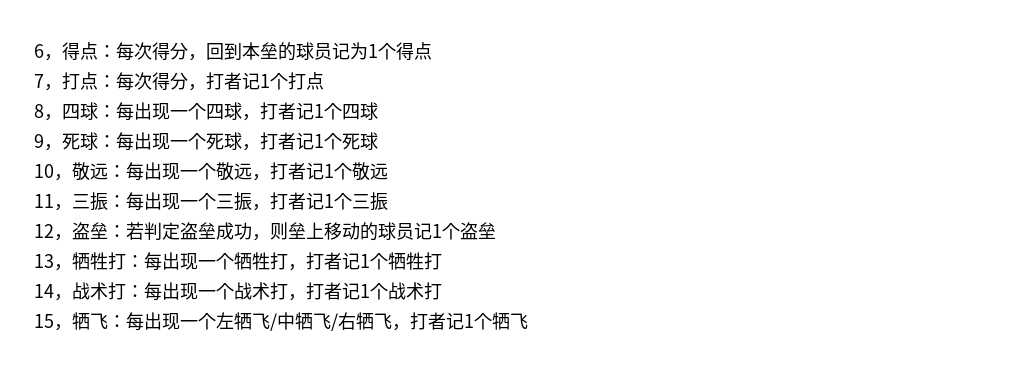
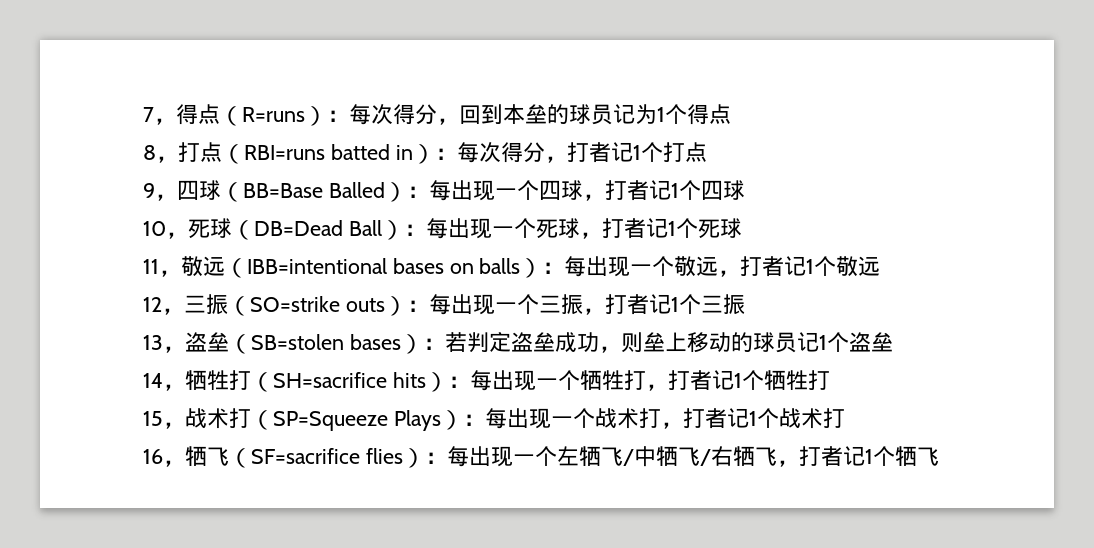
[34,42,98,61] 6，得点 -> [143,104,327,126] 7，得点（R=runs）
[34,72,98,91] 7，打点 -> [143,142,435,164] 8，打点（RBI=runs batted in）
[34,102,98,121] 8，四球 -> [143,180,407,202] 9，四球（BB=Base Balled）
[34,132,98,151] 9，死球 -> [143,218,404,240] 10，死球（DB=Dead Ball）
[34,162,108,181] 10，敬远 -> [143,256,543,278] 11，敬远（IBB=intentional bases on balls）
[34,192,108,211] 11，三振 -> [143,294,407,316] 12，三振（SO=strike outs）
[34,222,108,241] 12，盗垒 -> [143,332,423,354] 13，盗垒（SB=stolen bases）
[34,254,54,268] 13 -> [143,373,163,388] 14
(126, 261) none -> [251,372,448,392] （SH=sacrifice hits）
[34,284,54,298] 14 -> [143,411,163,426] 15
(126, 291) none -> [251,410,463,431] （SP=Squeeze Plays）
[34,312,108,331] 15，牺飞 -> [143,446,425,468] 16，牺飞（SF=sacrifice flies）

